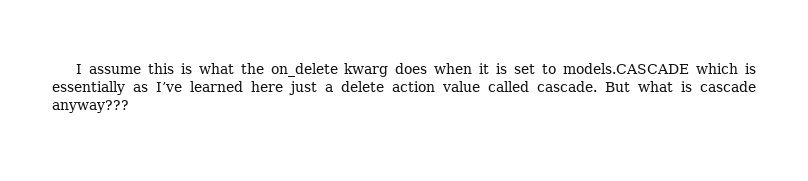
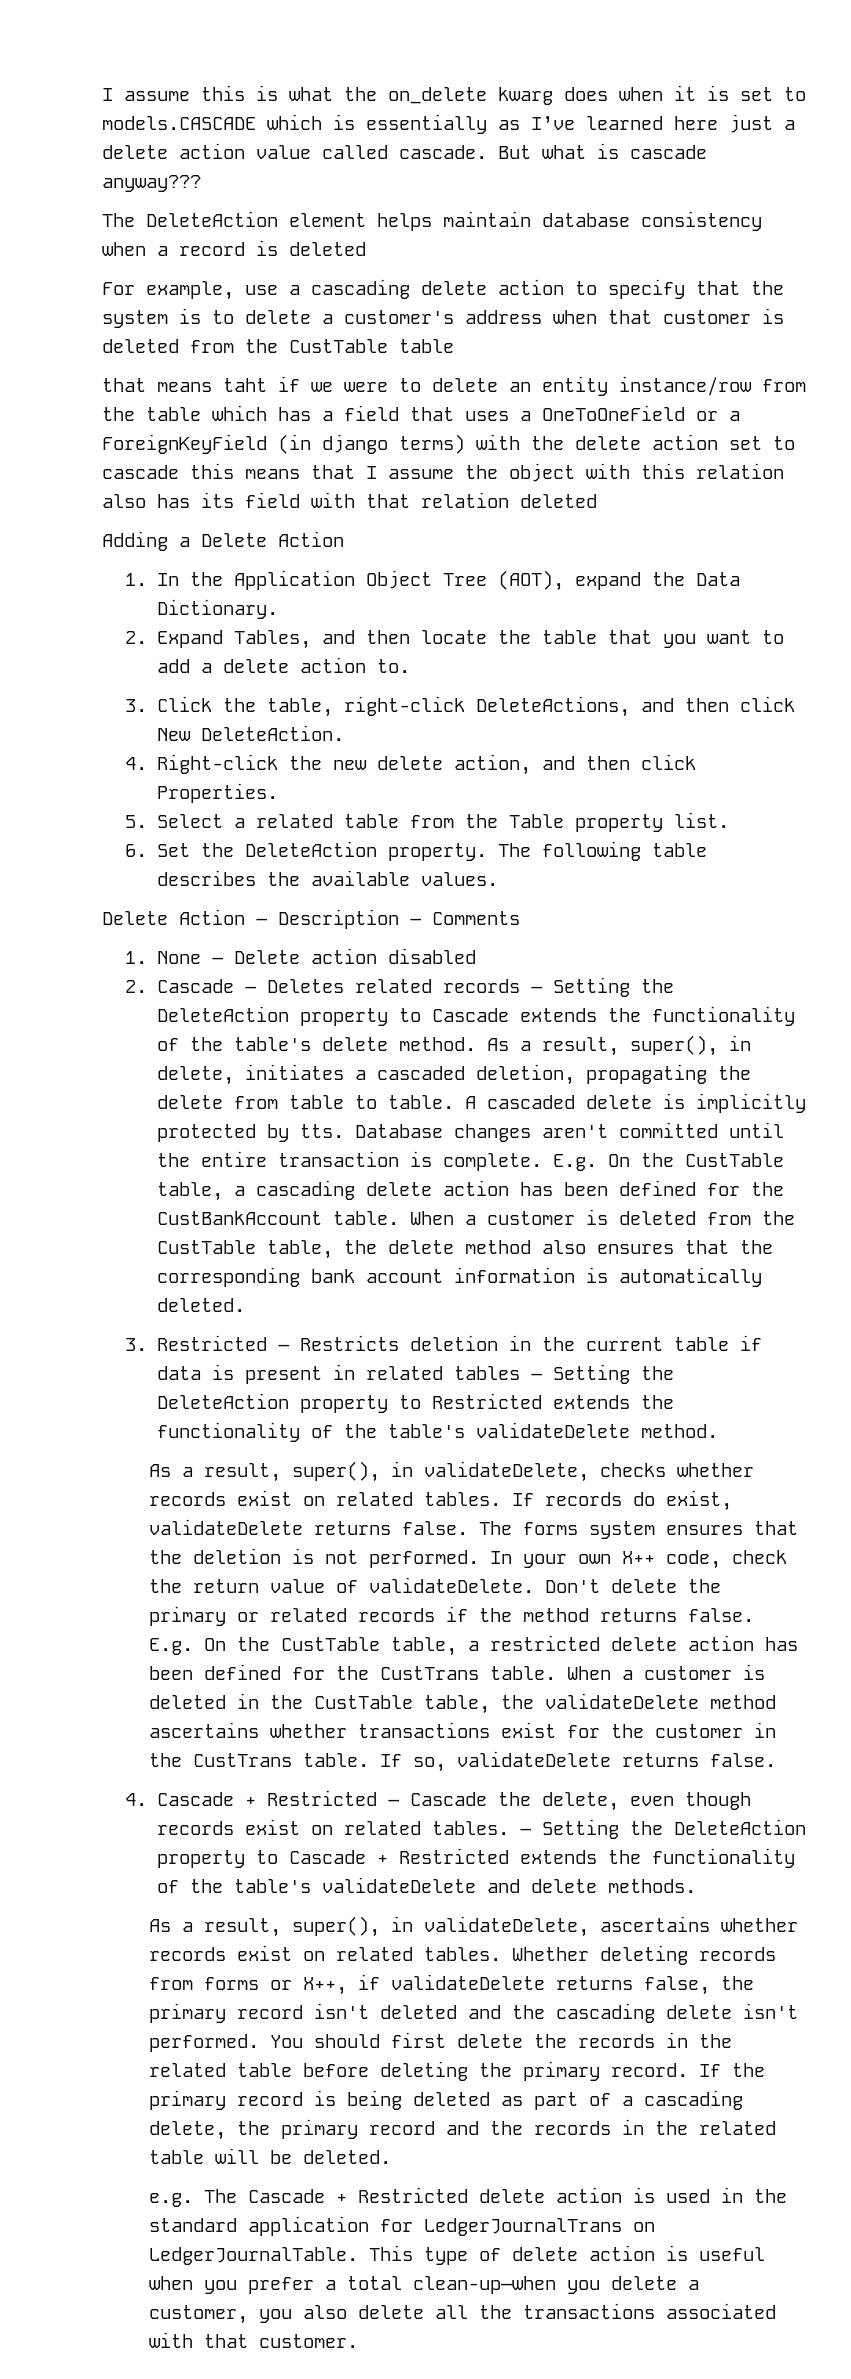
(129, 106) none -> [102,211,762,231] [102,240,366,256] [102,279,784,300] [102,308,784,328] [102,339,454,353] [102,376,806,396] [102,405,740,421] [102,434,795,454] [102,463,784,482] [102,492,597,508] [102,531,344,551] [125,570,740,591] [156,599,278,619] [125,630,784,649] [156,657,410,673] [125,696,795,717] [156,725,344,741] [125,754,696,775] [156,783,278,803] [125,812,729,832] [125,841,707,861] [156,870,498,886] [102,909,520,929] [125,948,476,964] [125,977,674,997] [156,1006,795,1026] [156,1035,751,1056] [156,1064,751,1085] [156,1093,806,1113] [156,1122,784,1142] [156,1151,784,1171] [156,1180,784,1201] [156,1209,795,1225] [156,1240,773,1259] [156,1267,762,1287] [156,1298,245,1312] [125,1335,762,1351] [156,1364,674,1384] [156,1393,674,1413] [156,1422,718,1442] [148,1461,754,1482] [148,1490,732,1511] [148,1519,798,1539] [148,1548,787,1569] [148,1577,721,1593] [148,1606,754,1626] [148,1635,798,1656] [148,1664,765,1680] [148,1693,776,1714] [148,1722,776,1738] [148,1751,776,1772] [125,1790,751,1811] [156,1819,806,1839] [156,1848,795,1868] [156,1877,696,1893] [148,1916,798,1937] [148,1945,776,1965] [148,1974,754,1995] [148,2003,798,2023] [148,2032,732,2052] [148,2061,765,2081] [148,2090,743,2110] [148,2119,776,2140] [148,2148,391,2164] [148,2187,787,2207] [148,2216,655,2236] [148,2245,765,2265] [148,2276,699,2294] [148,2303,776,2324] [148,2332,358,2348] // The DeleteAction element helps maintain database consistency when a record is deleted // For example, use a cascading delete action to specify that the system is to delete a customer's address when that customer is deleted from the CustTable table // that means taht if we were to delete an entity instance/row from the table which has a field that uses a OneToOneField or a ForeignKeyField (in django terms) with the delete action set to cascade this means that I assume the object with this relation also has its field with that relation deleted // Adding a Delete Action // 1. In the Application Object Tree (AOT), expand the Data Dictionary. // 2. Expand Tables, and then locate the table that you want to add a delete action to. // 3. Click the table, right-click DeleteActions, and then click New DeleteAction. // 4. Right-click the new delete action, and then click Properties. // 5. Select a related table from the Table property list. // 6. Set the DeleteAction property. The following table describes the available values. // Delete Action – Description – Comments // 1. None – Delete action disabled // 2. Cascade – Deletes related records – Setting the DeleteAction property to Cascade extends the functionality of the table's delete method. As a result, super(), in delete, initiates a cascaded deletion, propagating the delete from table to table. A cascaded delete is implicitly protected by tts. Database changes aren't committed until the entire transaction is complete. E.g. On the CustTable table, a cascading delete action has been defined for the CustBankAccount table. When a customer is deleted from the CustTable table, the delete method also ensures that the corresponding bank account information is automatically deleted. // 3. Restricted – Restricts deletion in the current table if data is present in related tables – Setting the DeleteAction property to Restricted extends the functionality of the table's validateDelete method. // As a result, super(), in validateDelete, checks whether records exist on related tables. If records do exist, validateDelete returns false. The forms system ensures that the deletion is not performed. In your own X++ code, check the return value of validateDelete. Don't delete the primary or related records if the method returns false. E.g. On the CustTable table, a restricted delete action has been defined for the CustTrans table. When a customer is deleted in the CustTable table, the validateDelete method ascertains whether transactions exist for the customer in the CustTrans table. If so, validateDelete returns false. // 4. Cascade + Restricted – Cascade the delete, even though records exist on related tables. – Setting the DeleteAction property to Cascade + Restricted extends the functionality of the table's validateDelete and delete methods. // As a result, super(), in validateDelete, ascertains whether records exist on related tables. Whether deleting records from forms or X++, if validateDelete returns false, the primary record isn't deleted and the cascading delete isn't performed. You should first delete the records in the related table before deleting the primary record. If the primary record is being deleted as part of a cascading delete, the primary record and the records in the related table will be deleted. // e.g. The Cascade + Restricted delete action is used in the standard application for LedgerJournalTrans on LedgerJournalTable. This type of delete action is useful when you prefer a total clean-up—when you delete a customer, you also delete all the transactions associated with that customer.

